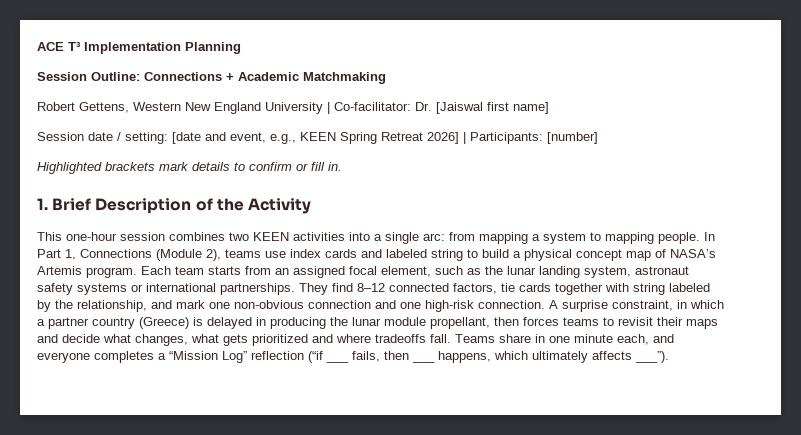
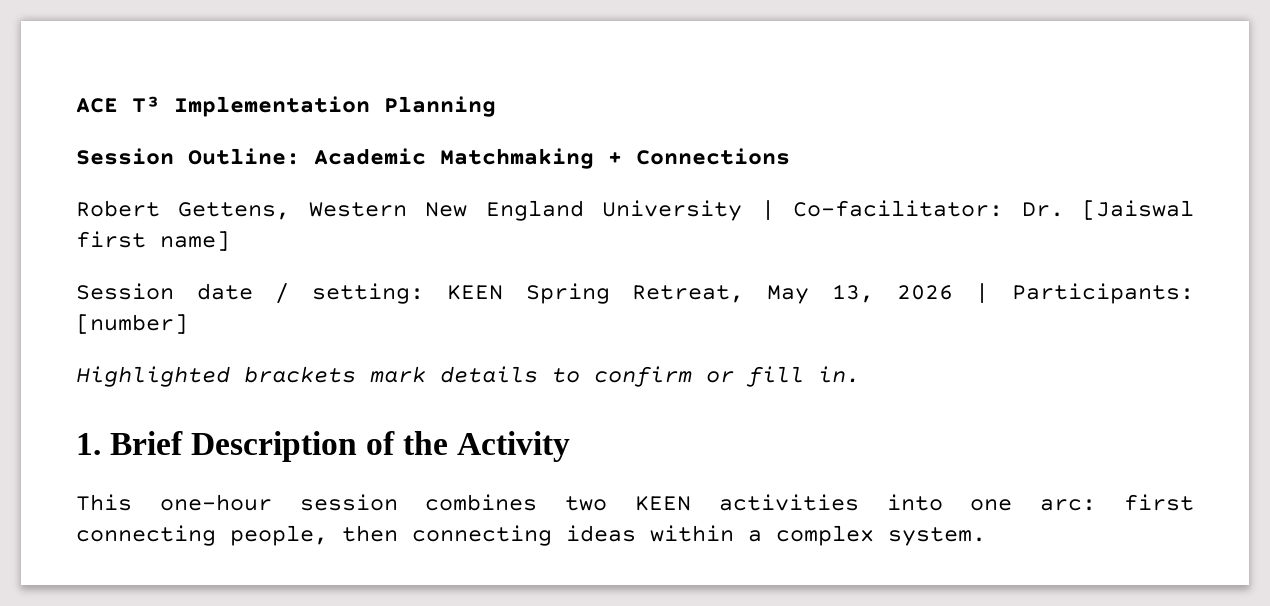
[144,72,234,81] Connections + -> (300, 156) none
(386, 78) none -> [608,148,790,165] + Connections
[172,132,459,144] [date and event, e.g., KEEN Spring Retreat 2026] -> [446,283,953,304] KEEN Spring Retreat, May 13, 2026
[374,232,715,244] [37,249,716,261] [37,266,689,278] [37,283,710,295] [37,300,724,312] [37,317,718,329] [37,334,674,346] [37,351,409,363] [412,351,669,363] a single arc: from mapping a system to mapping people. In Part 1, Connections (Module 2), teams use index cards and labeled string to build a physical concept map of NASA’s Artemis program. Each team starts from an assigned focal element, such as the lunar landing system, astronaut safety systems or international partnerships. They find 8–12 connected factors, tie cards together with string labeled by the relationship, and mark one non-obvious connection and one high-risk connection. A surprise constraint, in which a partner country (Greece) is delayed in producing the lunar module propellant, then forces teams to revisit their maps and decide what changes, what gets prioritized and where tradeoffs fall. Teams share in one minute each, and everyone completes a “Mission Log” reflection (“if ___ fails, then ___ happens, which ultimately affects ___”). -> [970,494,1194,511] [76,525,986,546] one arc: first connecting people, then connecting ideas within a complex system.

